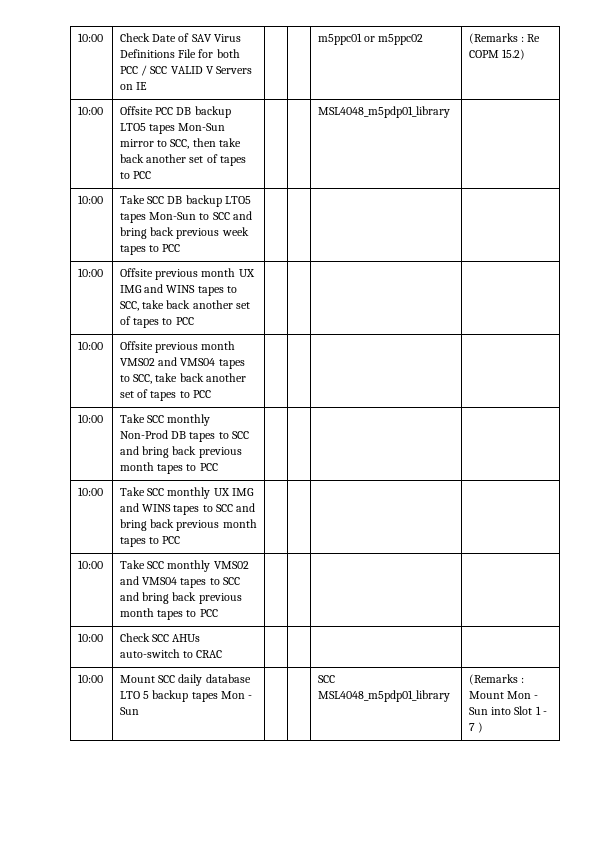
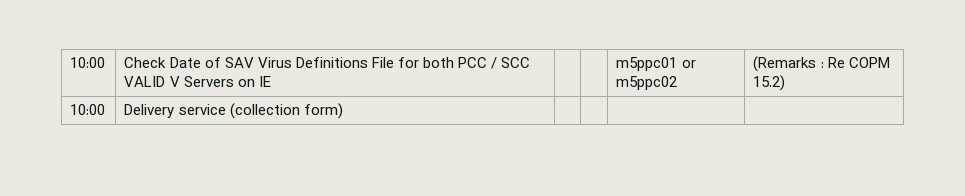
[120,106,231,118] [120,123,226,134] [120,138,241,149] [120,154,246,166] [120,171,152,179] [318,106,451,118] [78,195,104,204] [120,195,251,207] [120,211,252,223] [120,227,249,239] [120,244,181,255] [78,268,104,277] [120,268,255,280] [120,284,237,296] [120,300,250,311] [120,316,194,328] [78,341,104,350] [120,341,236,353] [120,357,245,369] [120,373,246,384] [120,389,211,401] [78,414,104,423] [120,414,211,426] [120,430,249,442] [120,446,242,458] [120,462,218,474] [78,487,104,496] [120,487,254,499] [120,503,255,515] [120,519,257,531] [120,536,181,547] [78,560,104,569] [120,560,249,572] [120,576,240,588] [120,592,242,604] [120,608,218,620] [78,633,104,642] [120,633,201,642] [120,649,223,658] [78,674,104,683] [120,674,251,686] [120,690,252,702] [120,707,140,715] [318,675,336,683] [318,690,451,702] [469,674,525,685] [469,691,539,699] [469,706,547,715] [469,722,484,733] Offsite PCC DB backup LTO5 tapes Mon-Sun mirror to SCC, then take back another set of tapes to PCC | | | MSL4048_m5pdp01_library | // 10:00 | Take SCC DB backup LTO5 tapes Mon-Sun to SCC and bring back previous week tapes to PCC | | | | // 10:00 | Offsite previous month UX IMG and WINS tapes to SCC, take back another set of tapes to PCC | | | | // 10:00 | Offsite previous month VMS02 and VMS04 tapes to SCC, take back another set of tapes to PCC | | | | // 10:00 | Take SCC monthly Non-Prod DB tapes to SCC and bring back previous month tapes to PCC | | | | // 10:00 | Take SCC monthly UX IMG and WINS tapes to SCC and bring back previous month tapes to PCC | | | | // 10:00 | Take SCC monthly VMS02 and VMS04 tapes to SCC and bring back previous month tapes to PCC | | | | // 10:00 | Check SCC AHUs auto-switch to CRAC | | | | // 10:00 | Mount SCC daily database LTO 5 backup tapes Mon - Sun | | | SCC MSL4048_m5pdp01_library | (Remarks : Mount Mon - Sun into Slot 1 - 7 ) -> [124,103,343,119] Delivery service (collection form) | | | |

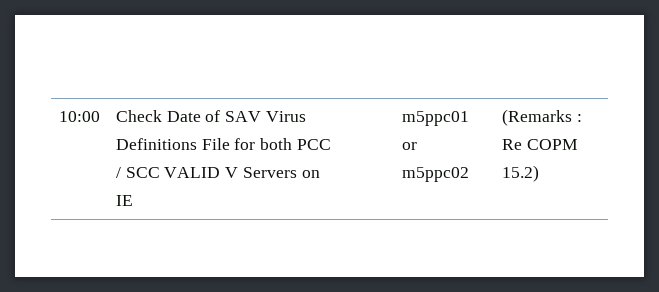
[70,104,106,115] [124,103,343,119] // 10:00 | Delivery service (collection form) | | | | -> (539, 173) none

